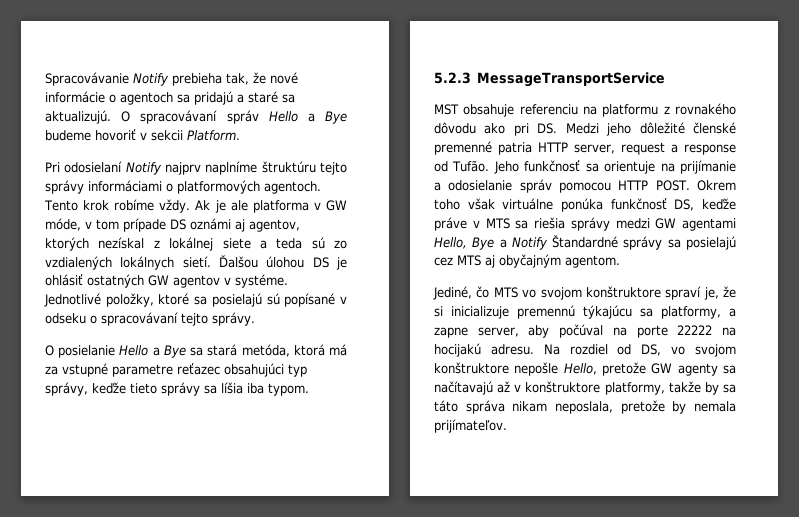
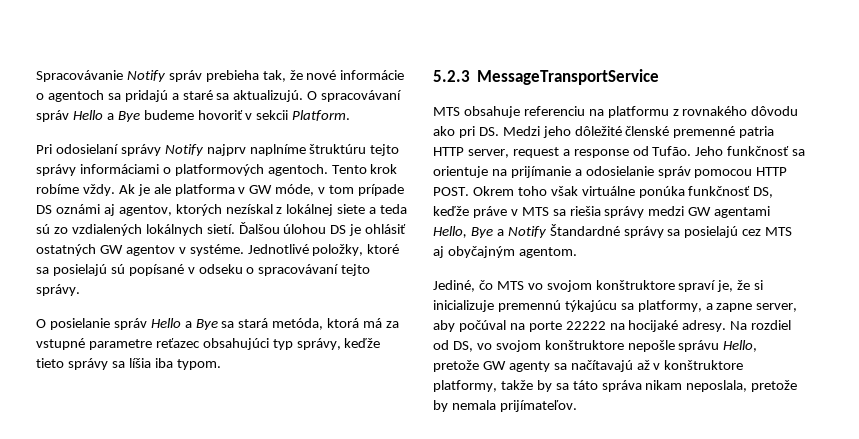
(169, 79) none -> [168,70,202,82] správ
(123, 167) none -> [120,144,161,156] správy
(116, 351) none -> [113,318,147,330] správ
[434,104,459,115] MST -> [433,107,460,116] MTS
[434,343,534,357] hocijakú adresu. -> [628,320,727,332] hocijaké adresy.
(559, 369) none -> [678,340,720,352] správu

